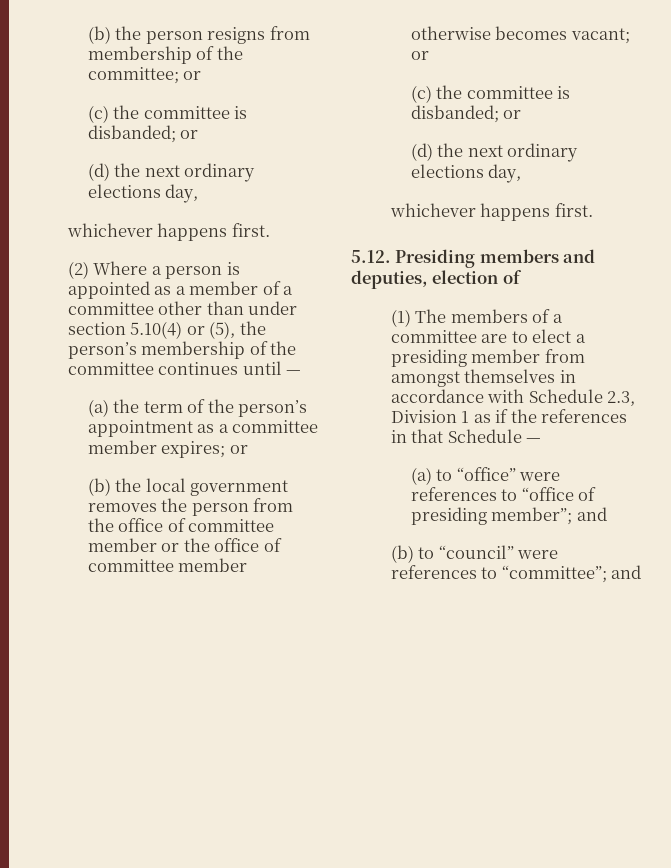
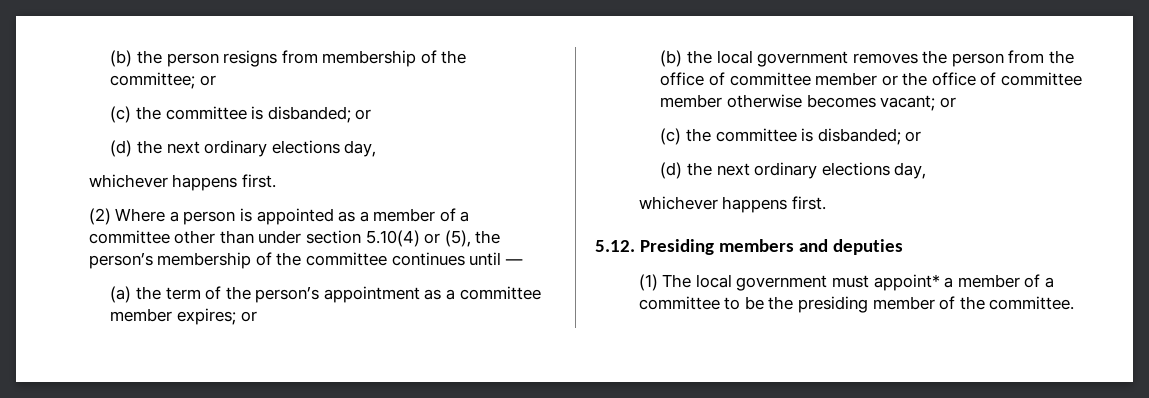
[351,270,522,289] deputies, election of -> [832,239,903,255] deputies
[450,309,563,323] [390,329,586,343] [390,349,585,367] [390,369,576,387] [390,389,636,406] [390,409,628,423] [390,429,542,443] [410,467,561,485] [410,487,597,501] [410,507,607,525] [390,545,559,563] [390,565,642,583] members of a committee are to elect a presiding member from amongst themselves in accordance with Schedule 2.3, Division 1 as if the references in that Schedule — // (a) to “office” were references to “office of presiding member”; and // (b) to “council” were references to “committee”; and -> [695,274,1054,291] [638,296,1075,313] local government must appoint* a member of a committee to be the presiding member of the committee.

